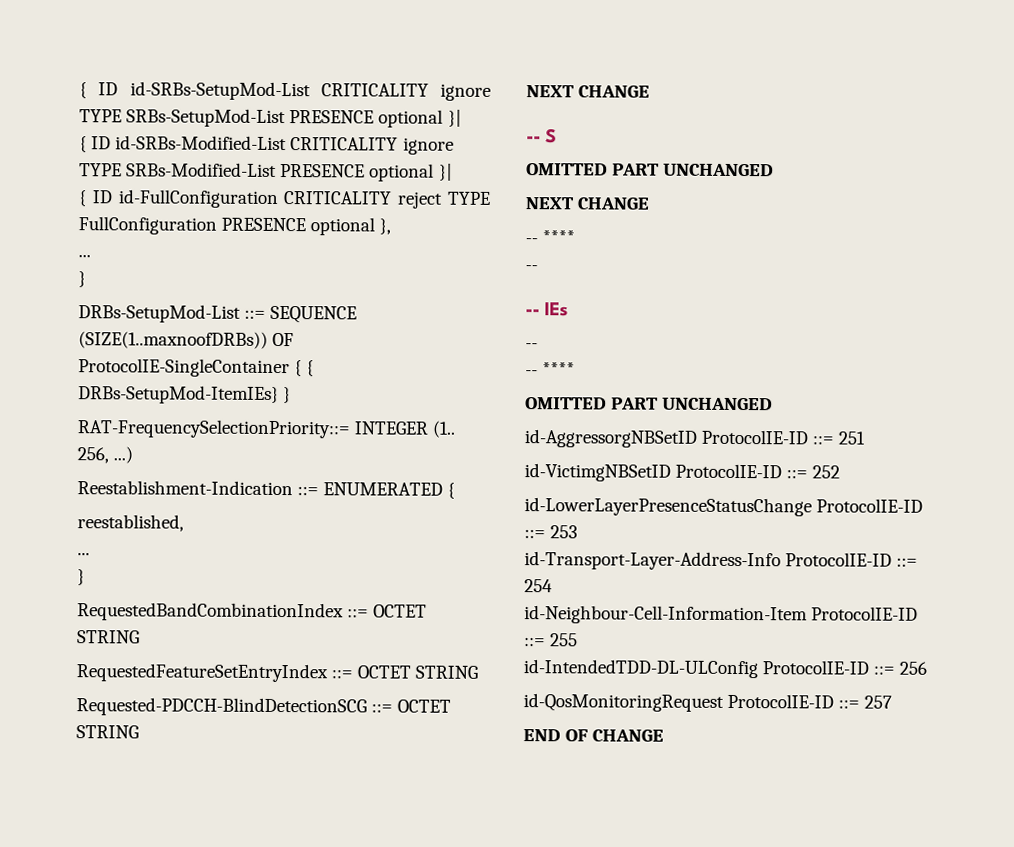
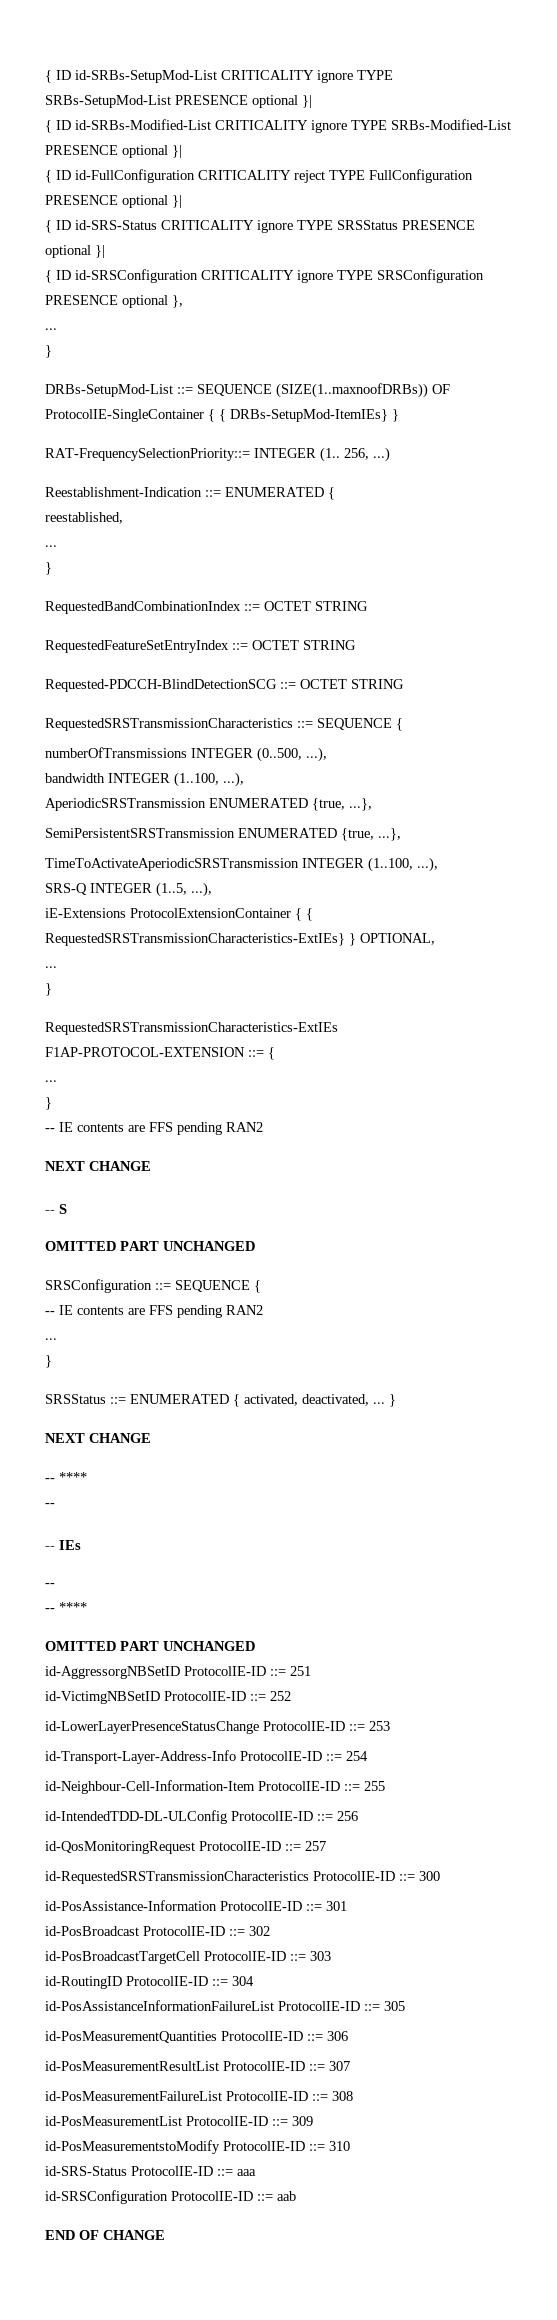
(376, 226) none -> [172,195,182,208] [45,220,475,233] [45,245,105,258] [45,269,484,283] [45,295,168,308] }| // { ID id-SRS-Status CRITICALITY ignore TYPE SRSStatus PRESENCE optional }| // { ID id-SRSConfiguration CRITICALITY ignore TYPE SRSConfiguration PRESENCE optional
(139, 732) none -> [45,718,403,731] [45,747,327,762] [45,772,244,787] [45,798,372,811] [45,828,401,841] [45,857,438,872] [45,882,212,897] [45,908,313,921] [45,933,435,946] [45,966,57,968] [45,983,52,996] [45,1022,338,1035] [45,1047,275,1060] [45,1080,57,1082] [45,1097,52,1110] [45,1122,263,1135] // RequestedSRSTransmissionCharacteristics ::= SEQUENCE { // numberOfTransmissions INTEGER (0..500, ...), // bandwidth INTEGER (1..100, ...), // AperiodicSRSTransmission ENUMERATED {true, ...}, // SemiPersistentSRSTransmission ENUMERATED {true, ...}, // TimeToActivateAperiodicSRSTransmission INTEGER (1..100, ...), // SRS-Q INTEGER (1..5, ...), // iE-Extensions ProtocolExtensionContainer { { RequestedSRSTransmissionCharacteristics-ExtIEs} } OPTIONAL, // ... // } // RequestedSRSTransmissionCharacteristics-ExtIEs F1AP-PROTOCOL-EXTENSION ::= { // ... // } // -- IE contents are FFS pending RAN2
(775, 170) none -> [45,1279,261,1293] [45,1305,263,1318] [45,1338,57,1340] [45,1355,52,1368] [45,1394,396,1407] // SRSConfiguration ::= SEQUENCE { // -- IE contents are FFS pending RAN2 // ... // } // SRSStatus ::= ENUMERATED { activated, deactivated, ... }
(893, 702) none -> [45,1871,440,1884] [45,1900,347,1911] [45,1926,270,1936] [45,1951,331,1964] [45,1976,254,1989] [45,2000,405,2011] [45,2031,348,2043] [45,2061,350,2071] [45,2091,353,2101] [45,2116,313,2126] [45,2140,350,2154] [45,2166,256,2176] [45,2190,296,2204] // id-RequestedSRSTransmissionCharacteristics ProtocolIE-ID ::= 300 // id-PosAssistance-Information ProtocolIE-ID ::= 301 // id-PosBroadcast ProtocolIE-ID ::= 302 // id-PosBroadcastTargetCell ProtocolIE-ID ::= 303 // id-RoutingID ProtocolIE-ID ::= 304 // id-PosAssistanceInformationFailureList ProtocolIE-ID ::= 305 // id-PosMeasurementQuantities ProtocolIE-ID ::= 306 // id-PosMeasurementResultList ProtocolIE-ID ::= 307 // id-PosMeasurementFailureList ProtocolIE-ID ::= 308 // id-PosMeasurementList ProtocolIE-ID ::= 309 // id-PosMeasurementstoModify ProtocolIE-ID ::= 310 // id-SRS-Status ProtocolIE-ID ::= aaa // id-SRSConfiguration ProtocolIE-ID ::= aab

